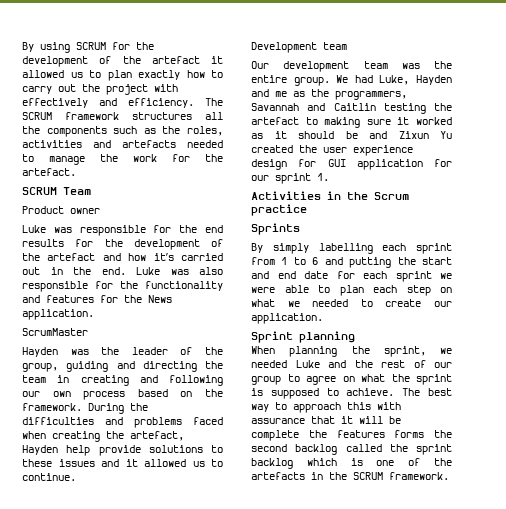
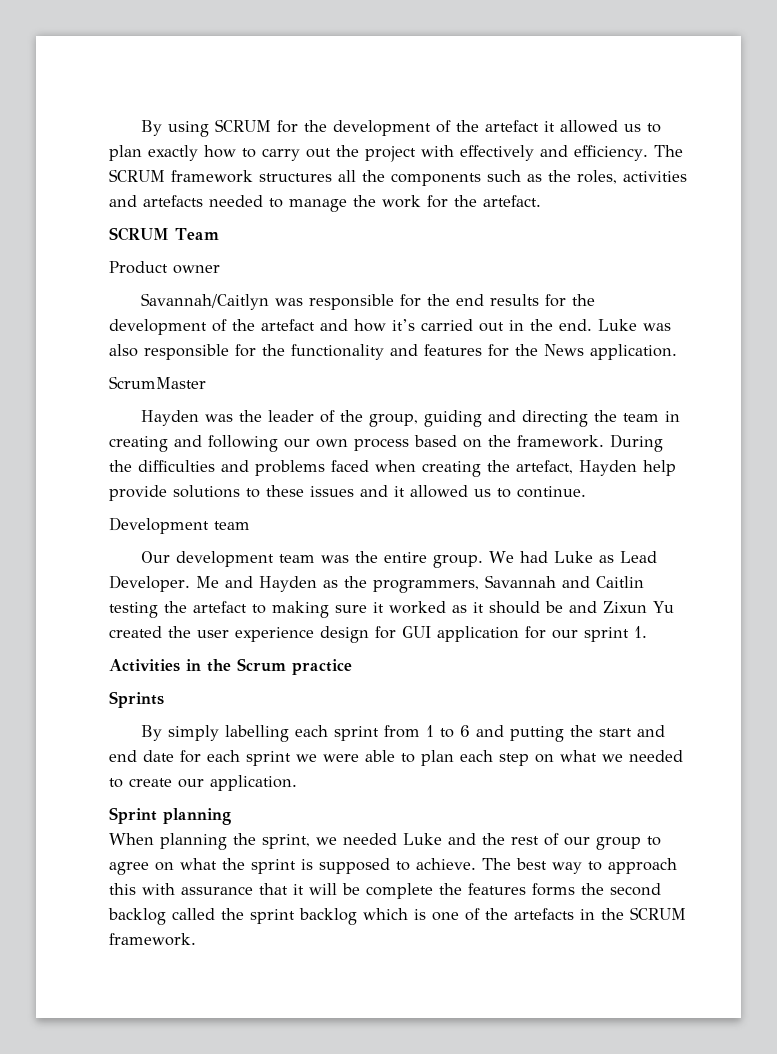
[22,225,46,233] Luke -> [141,293,270,310] Savannah/Caitlyn
[379,75,452,85] [251,89,287,97] Luke, Hayden and me -> [554,551,658,563] [109,575,317,592] Luke as Lead Developer. Me and Hayden

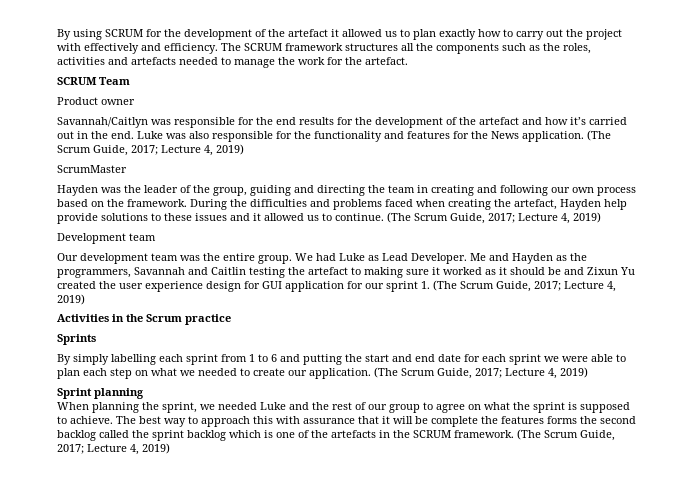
(677, 352) none -> [587,130,611,141] [57,144,244,156] (The Scrum Guide, 2017; Lecture 4, 2019)
(586, 492) none -> [387,212,601,224] (The Scrum Guide, 2017; Lecture 4, 2019)
(647, 632) none -> [433,280,616,292] [57,294,85,305] (The Scrum Guide, 2017; Lecture 4, 2019)
(297, 783) none -> [374,367,588,379] (The Scrum Guide, 2017; Lecture 4, 2019)
(196, 939) none -> [517,429,615,441] [57,443,170,455] (The Scrum Guide, 2017; Lecture 4, 2019)

